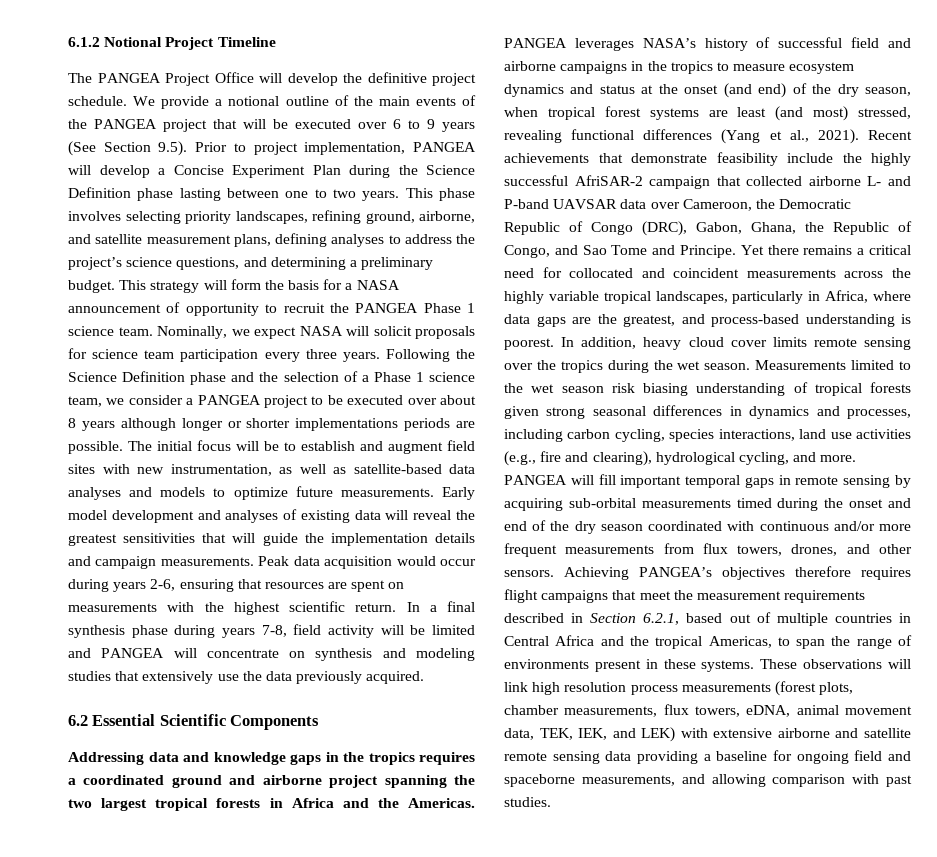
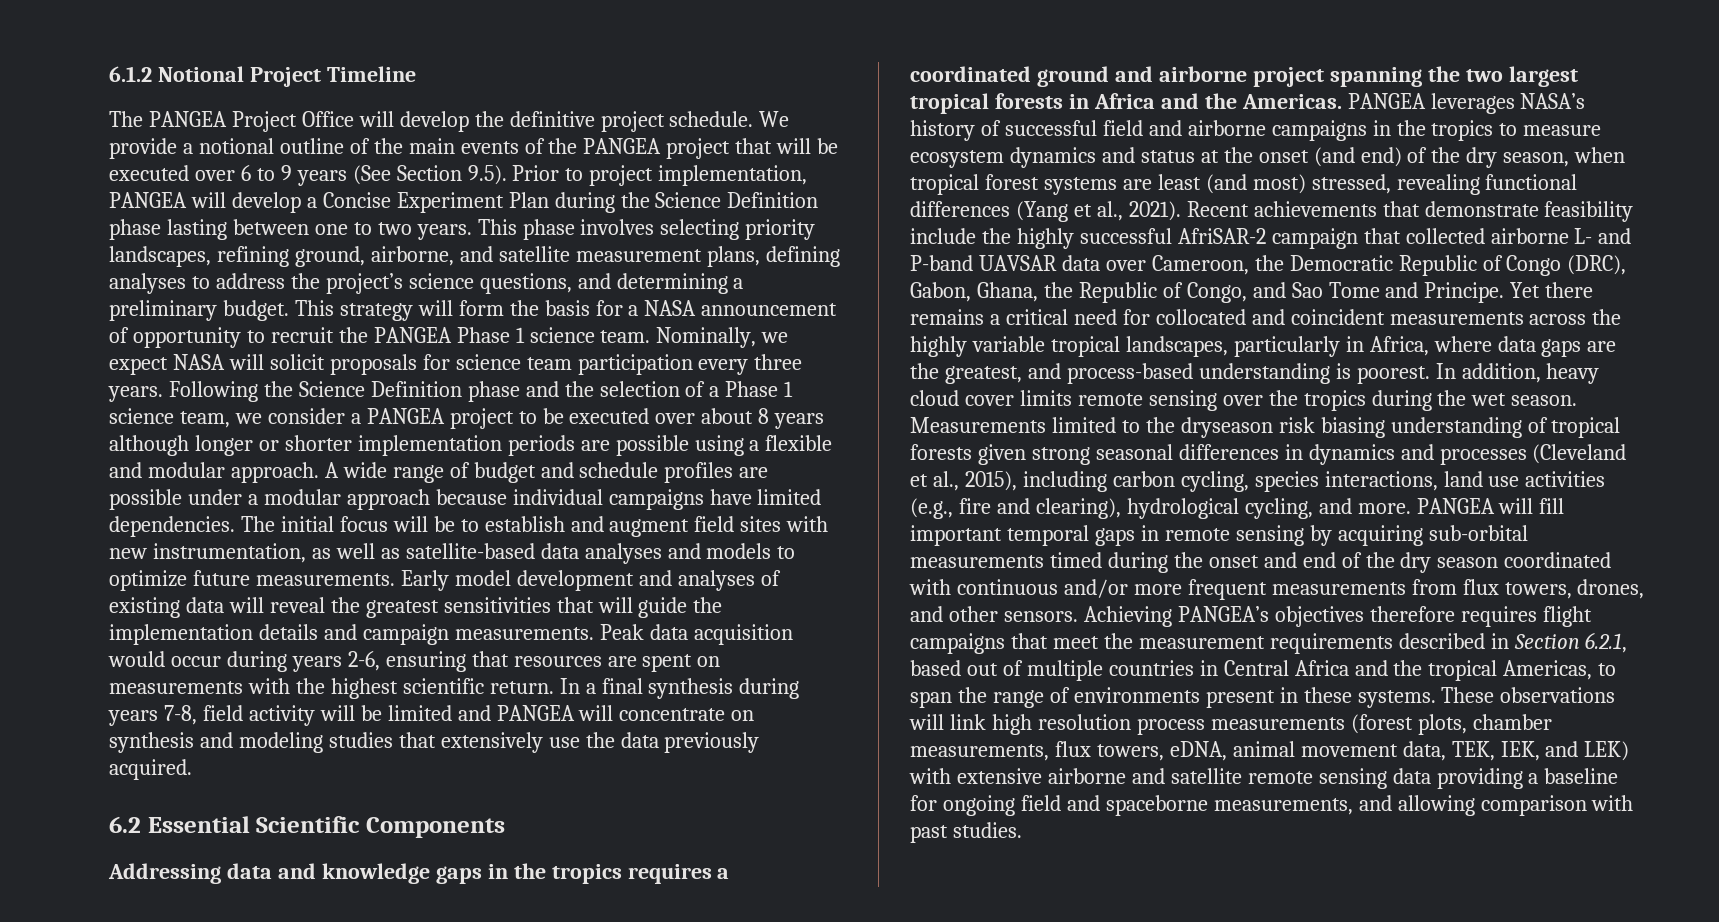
[295,418,399,431] implementations -> [357,435,502,456] implementation
[68,441,123,454] possible. -> [615,435,833,456] [109,462,769,483] [109,489,822,510] [109,516,235,537] possible using a flexible and modular approach. A wide range of budget and schedule profiles are possible under a modular approach because individual campaigns have limited dependencies.
[131,625,168,638] phase -> (734, 688) none
[531,384,604,393] wet season -> [1180,417,1273,438] dryseason
[847,409,911,419] processes, -> [1439,444,1627,465] [910,471,1017,491] processes (Cleveland et al., 2015),

